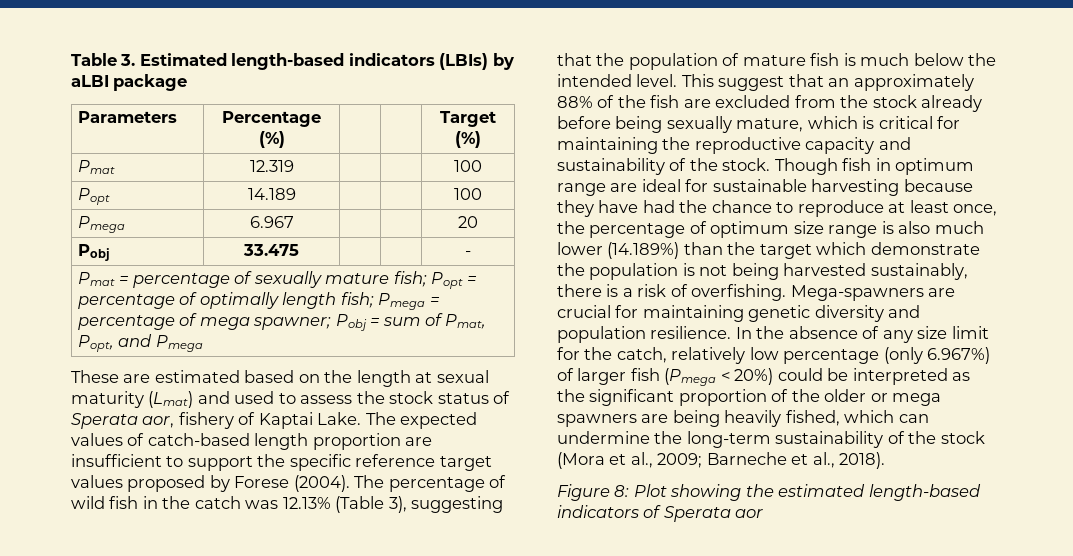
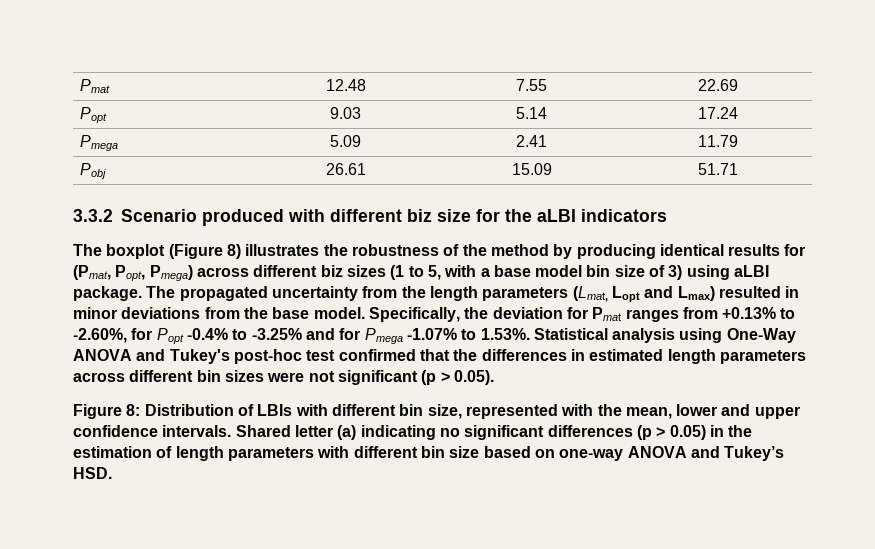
[71,53,514,70] [71,74,188,91] [77,111,177,123] [222,111,321,127] [258,131,285,148] [440,111,496,127] [455,131,481,148] [77,160,115,174] [249,160,294,172] [454,160,482,172] [77,188,110,205] [247,188,296,200] [454,188,482,200] [77,216,125,233] [249,216,294,228] [458,216,478,228] [77,244,110,261] [243,244,299,256] [465,251,471,256] [77,271,478,289] [77,292,440,310] [77,313,487,331] [77,334,203,352] [71,370,489,387] [71,391,511,408] [71,412,478,429] [71,433,433,450] [71,454,492,471] [71,475,507,492] [71,496,504,513] [557,53,997,70] [557,74,974,91] [557,95,983,112] [557,116,961,133] [557,137,911,154] [557,158,975,175] [557,179,973,196] [557,200,998,217] [557,221,984,238] [557,242,980,259] [557,263,968,280] [557,284,956,301] [557,305,921,322] [557,326,989,343] [557,347,991,364] [557,368,971,386] [557,389,942,406] [557,410,929,427] [557,431,985,448] [557,452,886,469] [557,484,981,501] [557,505,764,522] Table 3. Estimated length-based indicators (LBIs) by aLBI package // Parameters | Percentage (%) | | | Target (%) // Pmat | 12.319 | | | 100 // Popt | 14.189 | | | 100 // Pmega | 6.967 | | | 20 // Pobj | 33.475 | | | - // Pmat = percentage of sexually mature fish; Popt = percentage of optimally length fish; Pmega = percentage of mega spawner; Pobj = sum of Pmat, Popt, and Pmega // These are estimated based on the length at sexual maturity (Lmat) and used to assess the stock status of Sperata aor, fishery of Kaptai Lake. The expected values of catch-based length proportion are insufficient to support the specific reference target values proposed by Forese (2004). The percentage of wild fish in the catch was 12.13% (Table 3), suggesting that the population of mature fish is much below the intended level. This suggest that an approximately 88% of the fish are excluded from the stock already before being sexually mature, which is critical for maintaining the reproductive capacity and sustainability of the stock. Though fish in optimum range are ideal for sustainable harvesting because they have had the chance to reproduce at least once, the percentage of optimum size range is also much lower (14.189%) than the target which demonstrate the population is not being harvested sustainably, there is a risk of overfishing. Mega-spawners are crucial for maintaining genetic diversity and population resilience. In the absence of any size limit for the catch, relatively low percentage (only 6.967%) of larger fish (Pmega < 20%) could be interpreted as the significant proportion of the older or mega spawners are being heavily fished, which can undermine the long-term sustainability of the stock (Mora et al., 2009; Barneche et al., 2018). // Figure 8: Plot showing the estimated length-based indicators of Sperata aor -> [80,79,111,93] [325,79,366,91] [516,79,547,91] [698,79,738,91] [80,107,108,123] [330,107,361,119] [516,107,547,119] [698,107,738,119] [80,135,119,151] [330,135,361,147] [516,135,547,147] [698,135,738,147] [80,163,107,179] [325,163,366,175] [511,163,552,175] [698,163,738,175] [73,209,667,226] [73,244,806,259] [73,265,770,281] [73,286,800,302] [73,307,796,322] [73,328,796,344] [73,349,806,364] [73,370,494,385] [73,404,800,419] [73,425,753,440] [73,446,785,461] [73,467,112,479] Pmat | 12.48 | 7.55 | 22.69 // Popt | 9.03 | 5.14 | 17.24 // Pmega | 5.09 | 2.41 | 11.79 // Pobj | 26.61 | 15.09 | 51.71 // 3.3.2 Scenario produced with different biz size for the aLBI indicators // The boxplot (Figure 8) illustrates the robustness of the method by producing identical results for (Pmat, Popt, Pmega) across different biz sizes (1 to 5, with a base model bin size of 3) using aLBI package. The propagated uncertainty from the length parameters (Lmat, Lopt and Lmax) resulted in minor deviations from the base model. Specifically, the deviation for Pmat ranges from +0.13% to -2.60%, for Popt -0.4% to -3.25% and for Pmega -1.07% to 1.53%. Statistical analysis using One-Way ANOVA and Tukey's post-hoc test confirmed that the differences in estimated length parameters across different bin sizes were not significant (p > 0.05). // Figure 8: Distribution of LBIs with different bin size, represented with the mean, lower and upper confidence intervals. Shared letter (a) indicating no significant differences (p > 0.05) in the estimation of length parameters with different bin size based on one-way ANOVA and Tukey’s HSD.

